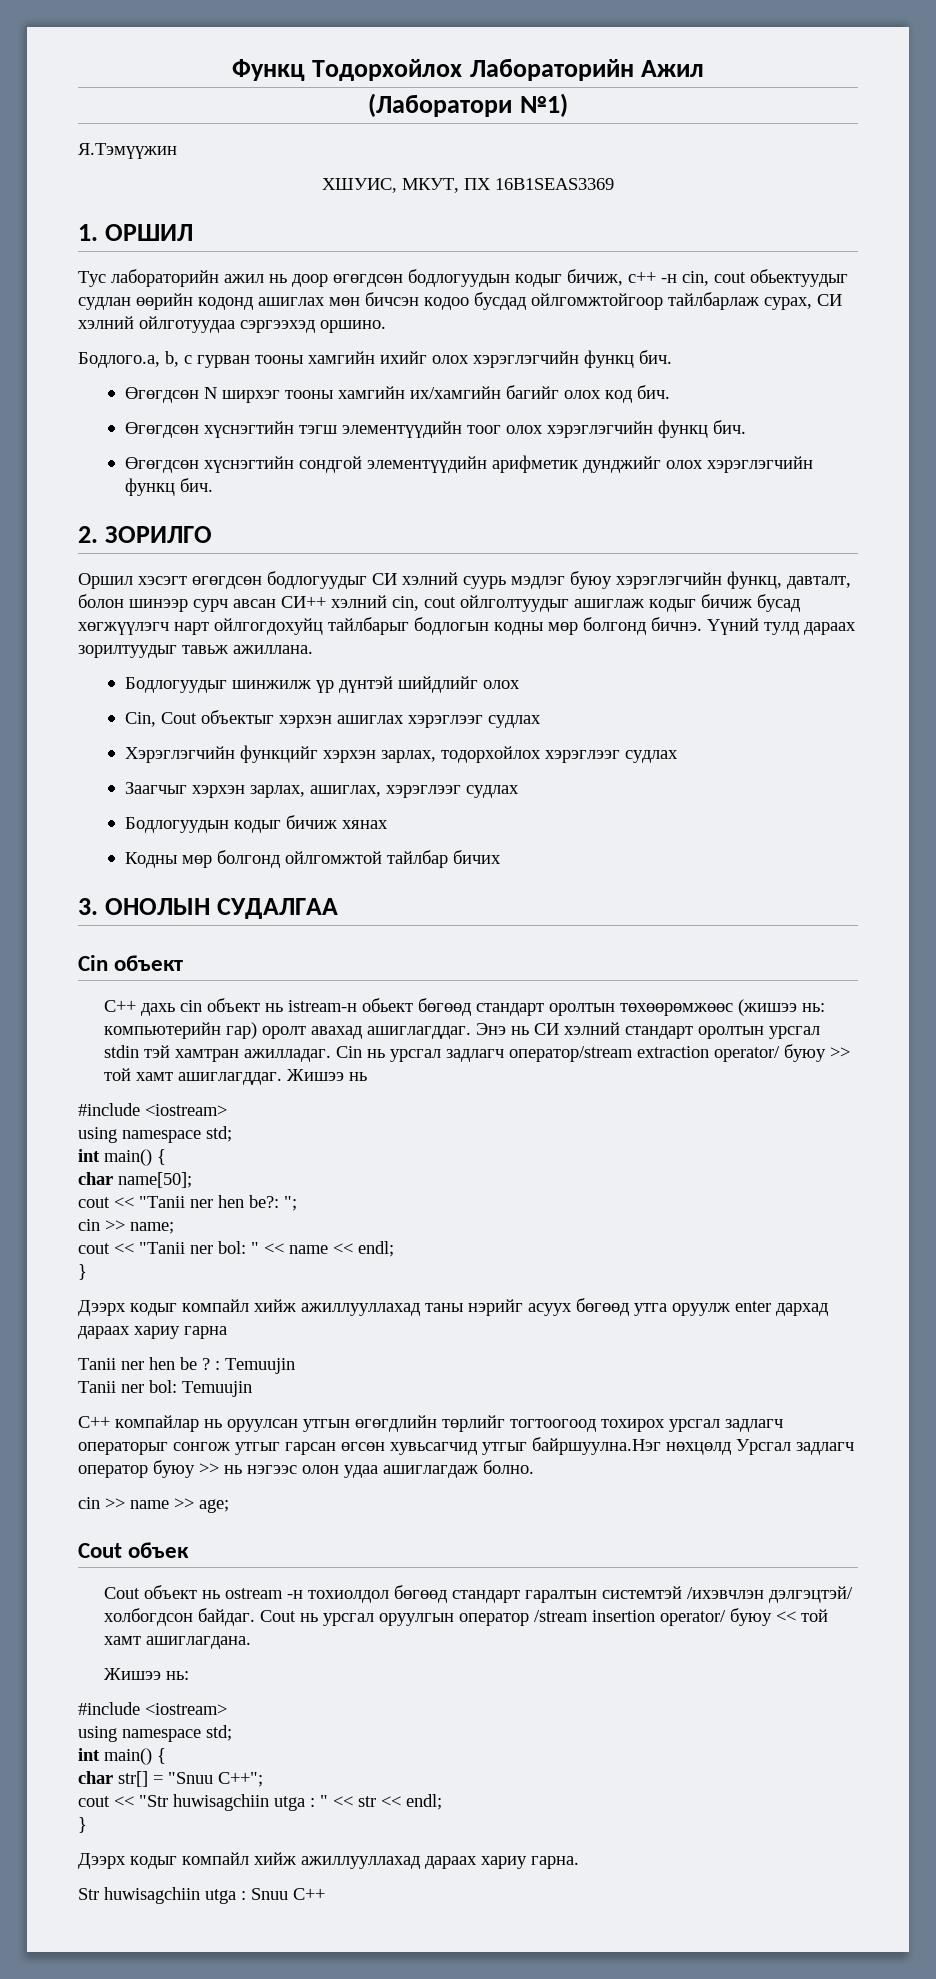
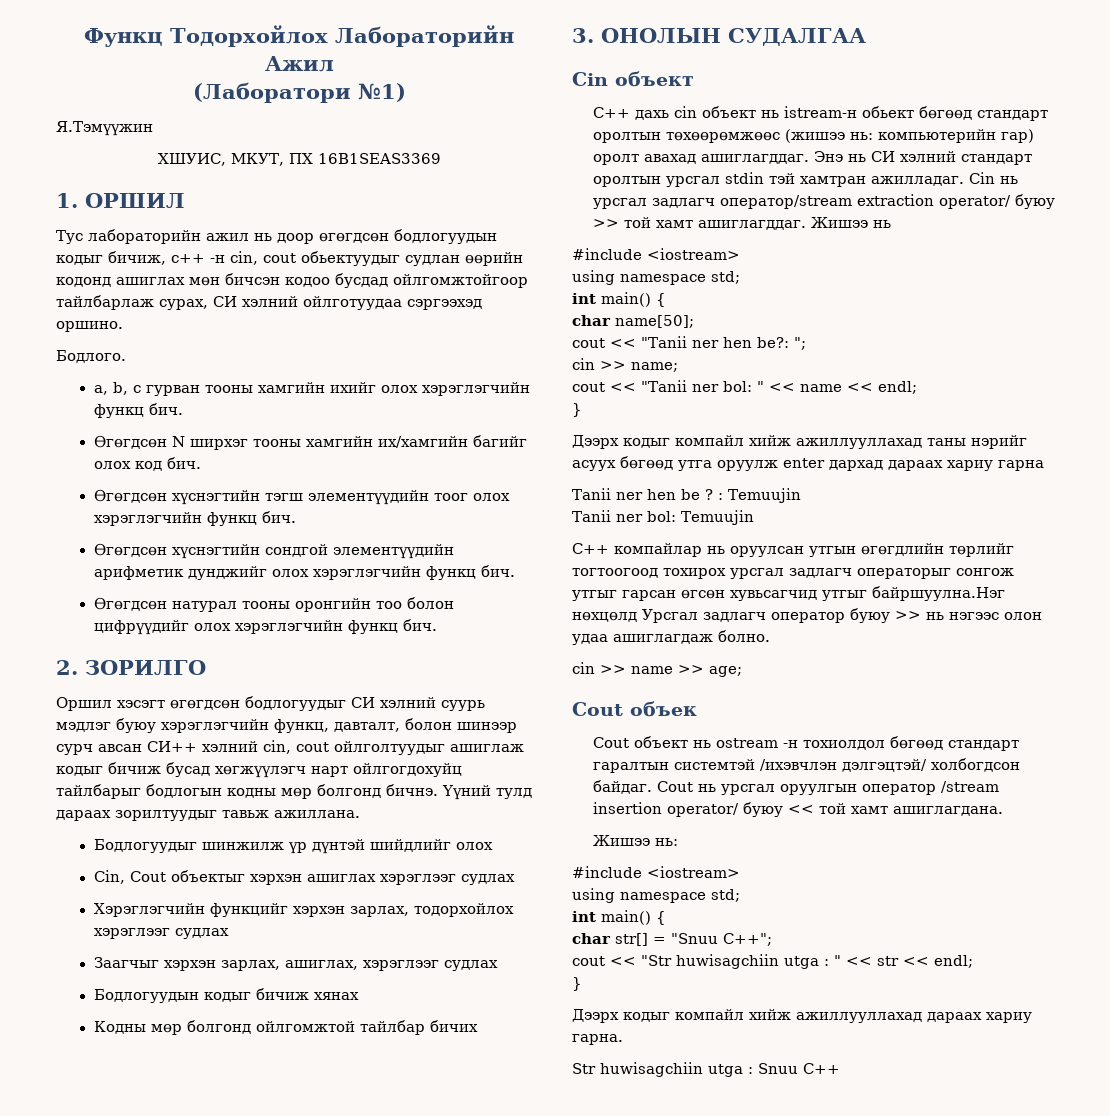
[78,352,160,368] Бодлого.a, -> [56,350,126,363] [93,385,108,395] Бодлого. // a,
(213, 485) none -> [93,597,454,612] [93,619,437,635] // Өгөгдсөн натурал тооны оронгийн тоо болон цифрүүдийг олох хэрэглэгчийн функц бич.

